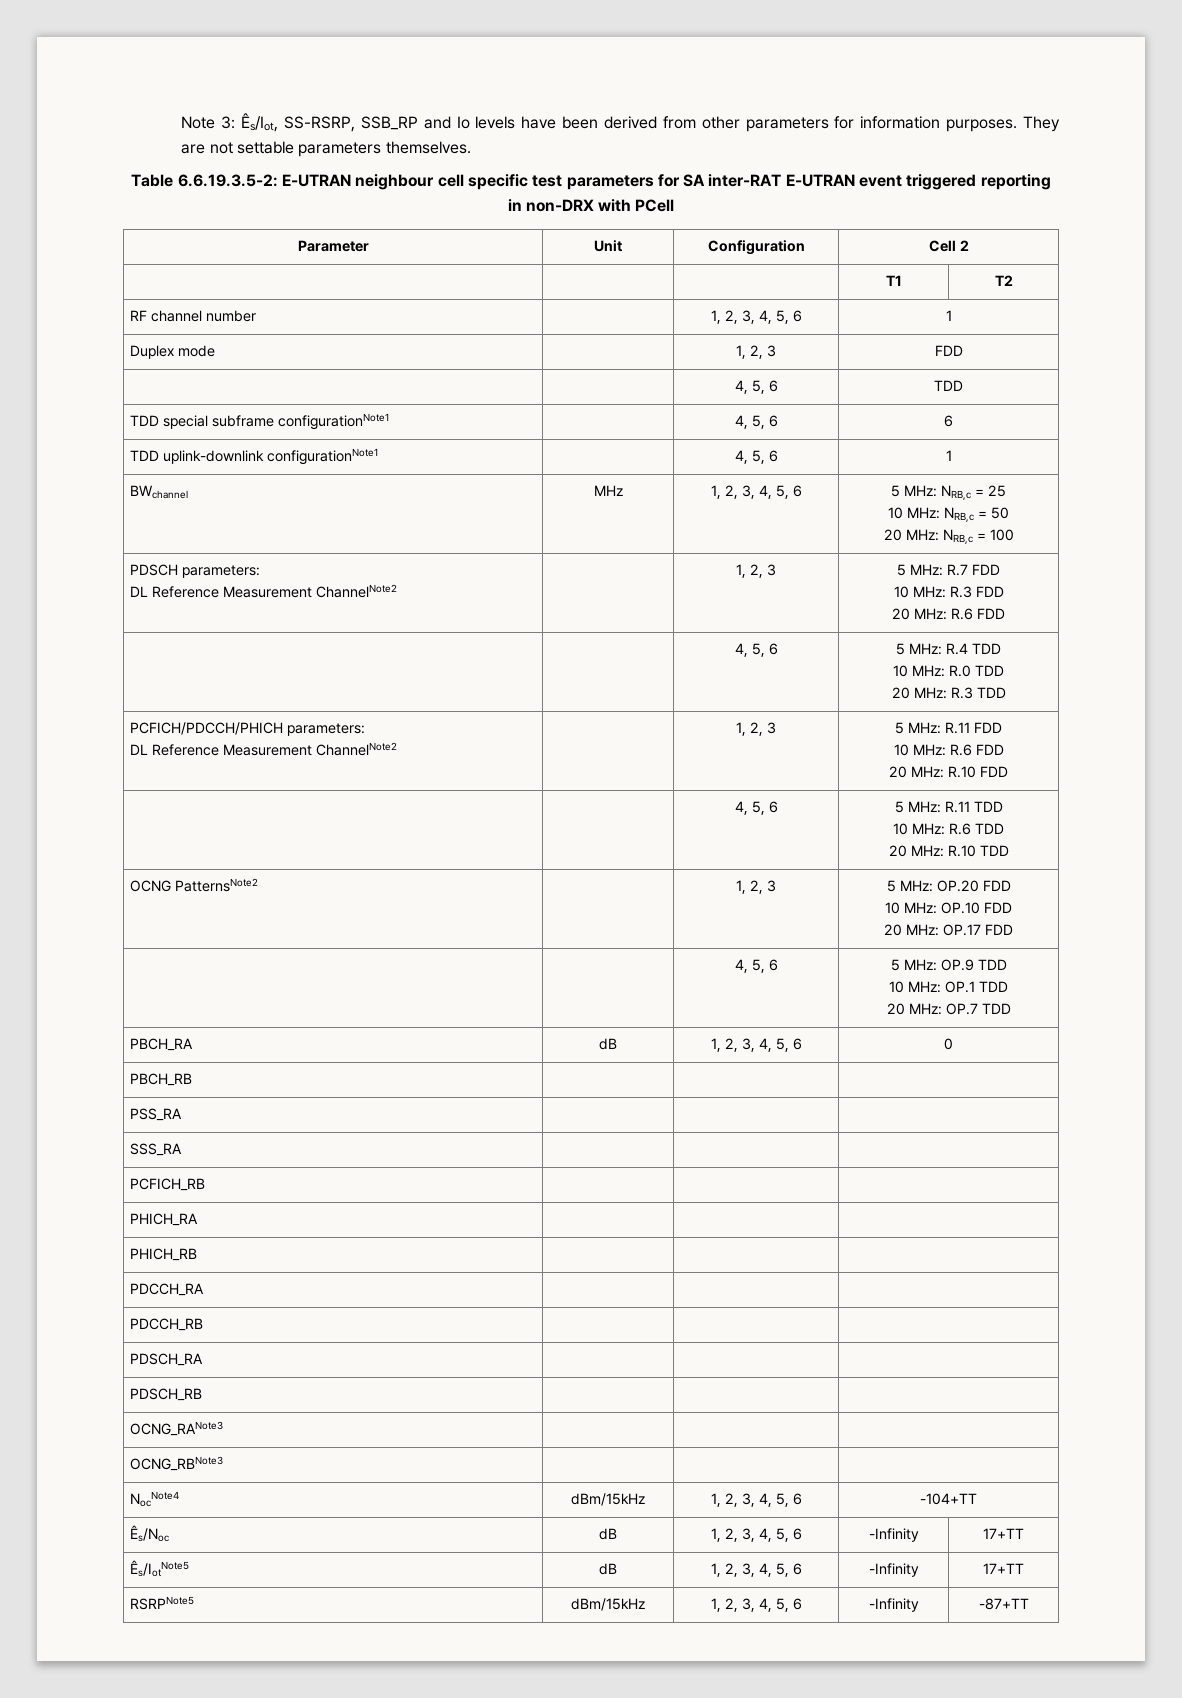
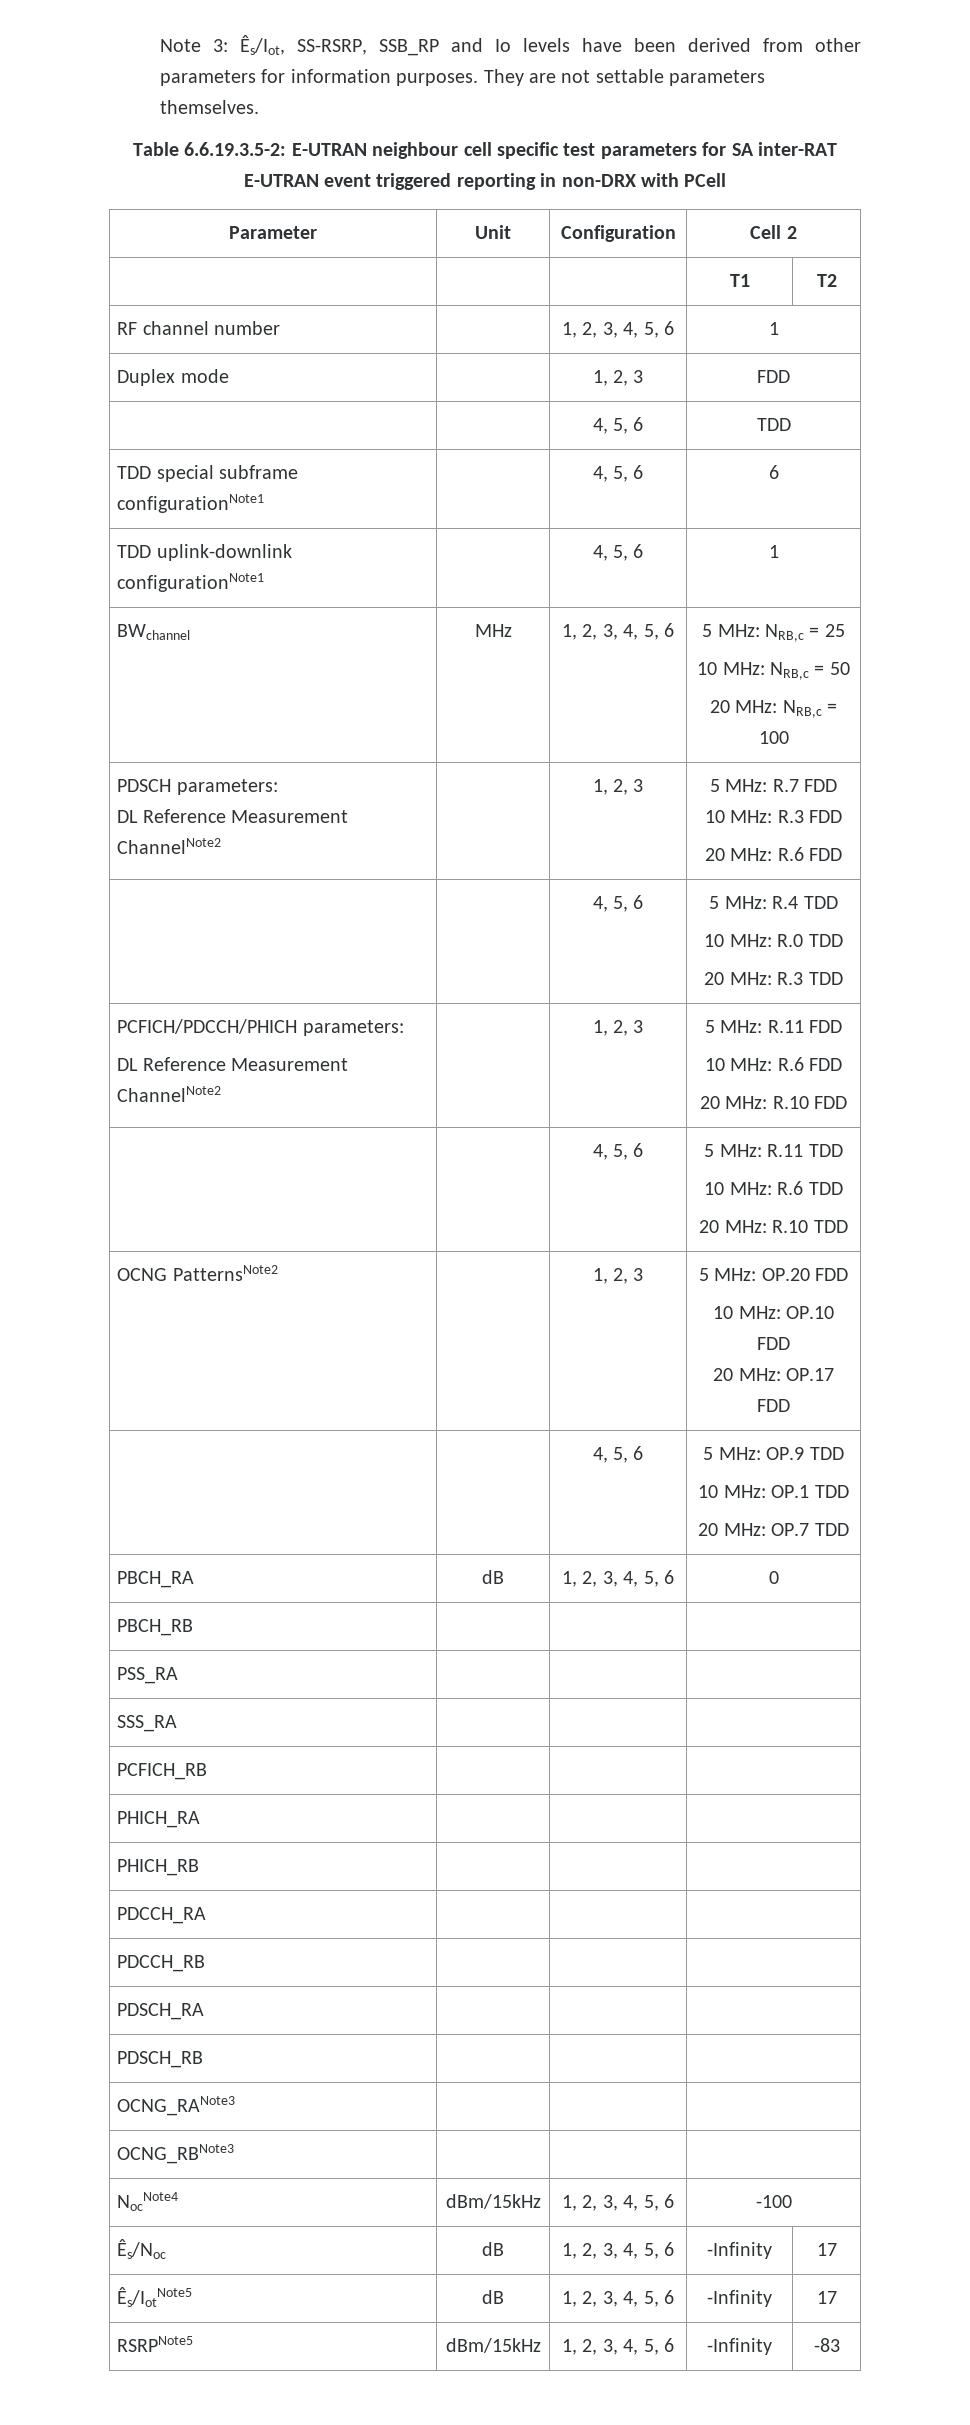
[920,1493,977,1505] -104+TT -> [755,2195,792,2208] -100
[983,1528,1024,1539] 17+TT -> [816,2243,837,2256] 17
[983,1563,1024,1574] 17+TT -> [816,2291,837,2304] 17
[978,1598,1029,1610] -87+TT -> [813,2338,840,2352] -83

